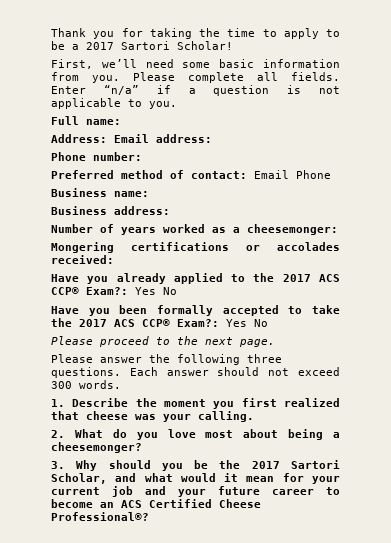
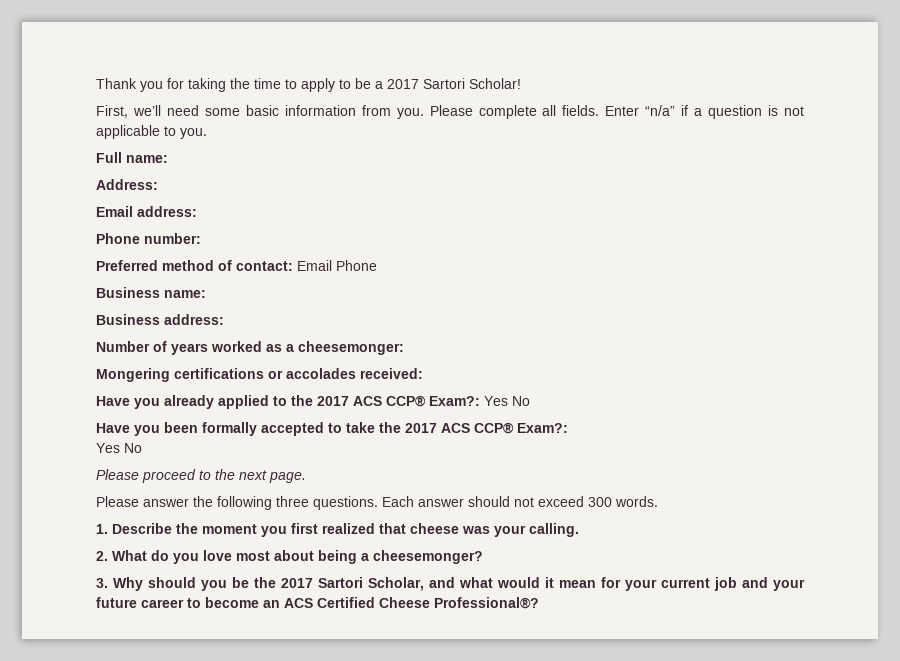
(107, 138) none -> (158, 184) //
(219, 323) none -> (568, 428) //

